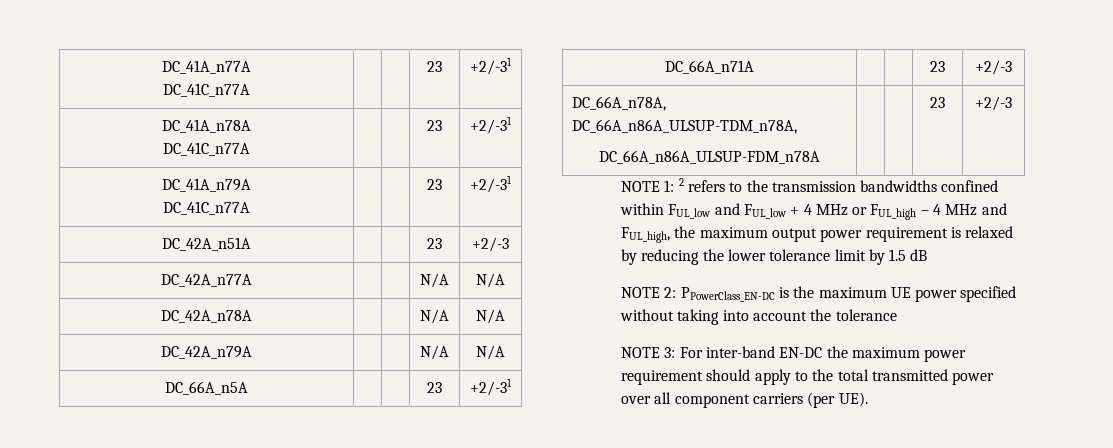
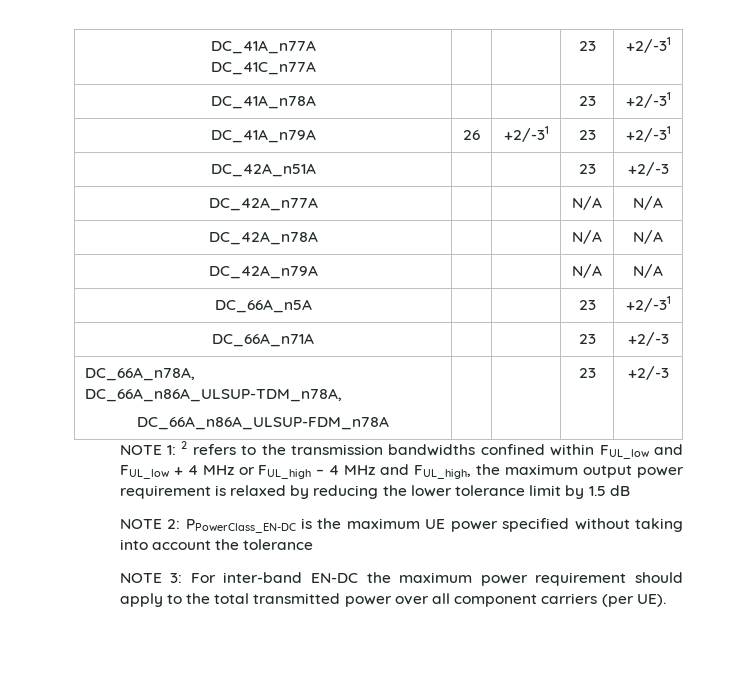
[163,142,250,156] // DC_41C_n77A -> (316, 102) none
[163,201,250,215] // DC_41C_n77A | | -> [463,130,480,140] [503,126,549,142] | 26 | +2/-31

